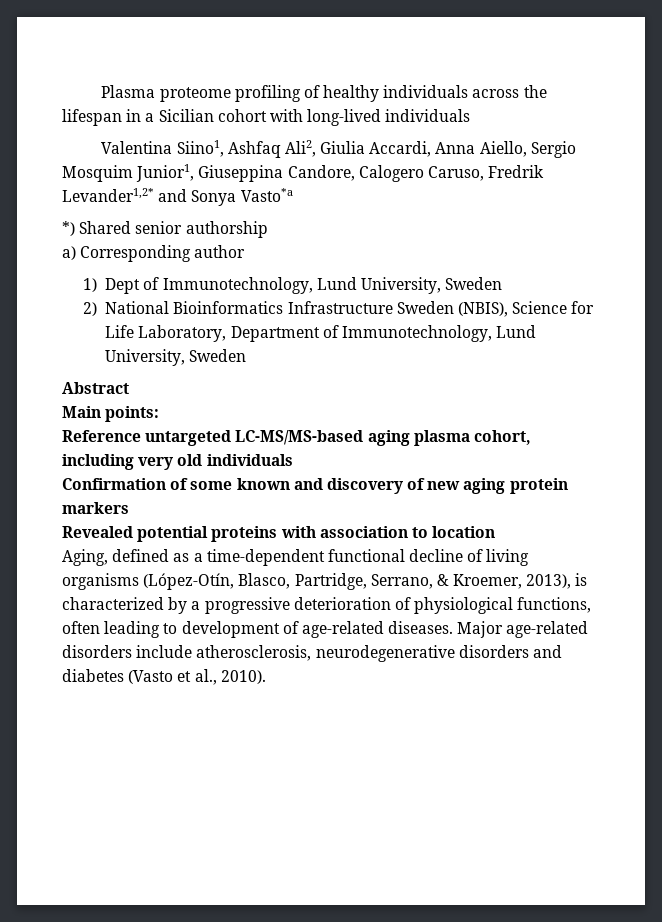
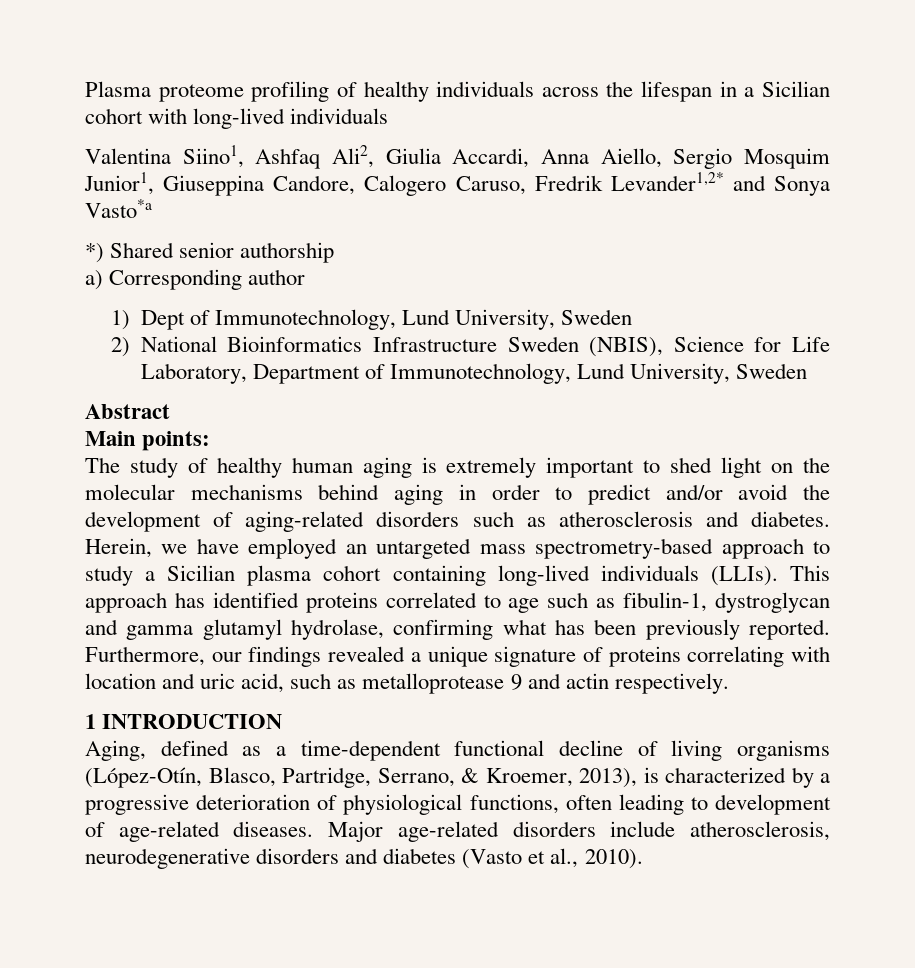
[62,430,531,446] [62,454,293,470] [62,478,568,494] [62,502,129,514] [62,526,496,542] Reference untargeted LC-MS/MS-based aging plasma cohort, including very old individuals // Confirmation of some known and discovery of new aging protein markers // Revealed potential proteins with association to location -> [85,457,830,478] [85,484,830,505] [85,511,830,532] [85,538,831,559] [85,565,830,586] [85,592,830,613] [85,619,830,640] [85,646,830,667] [85,673,729,694] [85,714,283,729] The study of healthy human aging is extremely important to shed light on the molecular mechanisms behind aging in order to predict and/or avoid the development of aging-related disorders such as atherosclerosis and diabetes. Herein, we have employed an untargeted mass spectrometry-based approach to study a Sicilian plasma cohort containing long-lived individuals (LLIs). This approach has identified proteins correlated to age such as fibulin-1, dystroglycan and gamma glutamyl hydrolase, confirming what has been previously reported. Furthermore, our findings revealed a unique signature of proteins correlating with location and uric acid, such as metalloprotease 9 and actin respectively. // 1 INTRODUCTION

